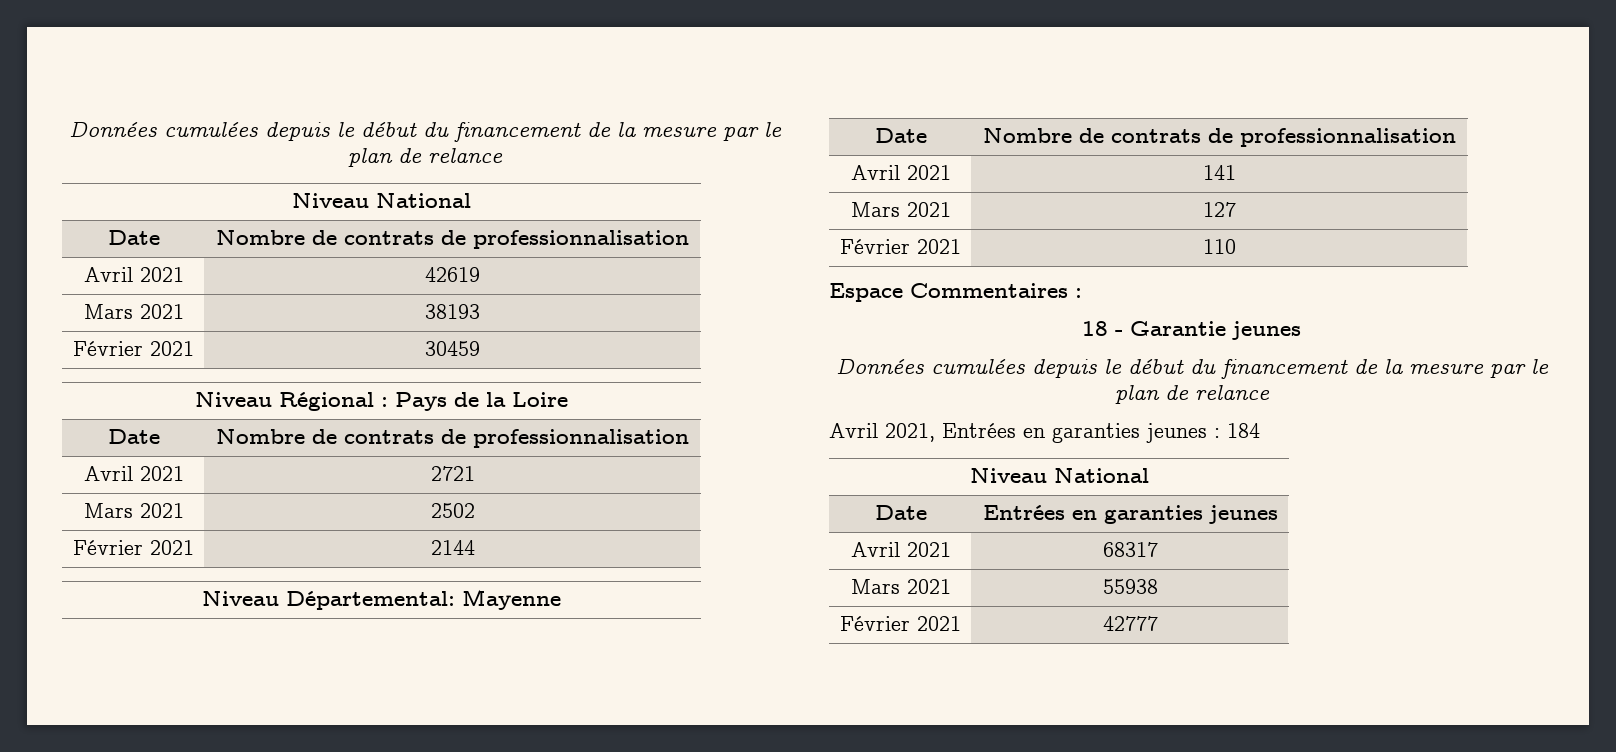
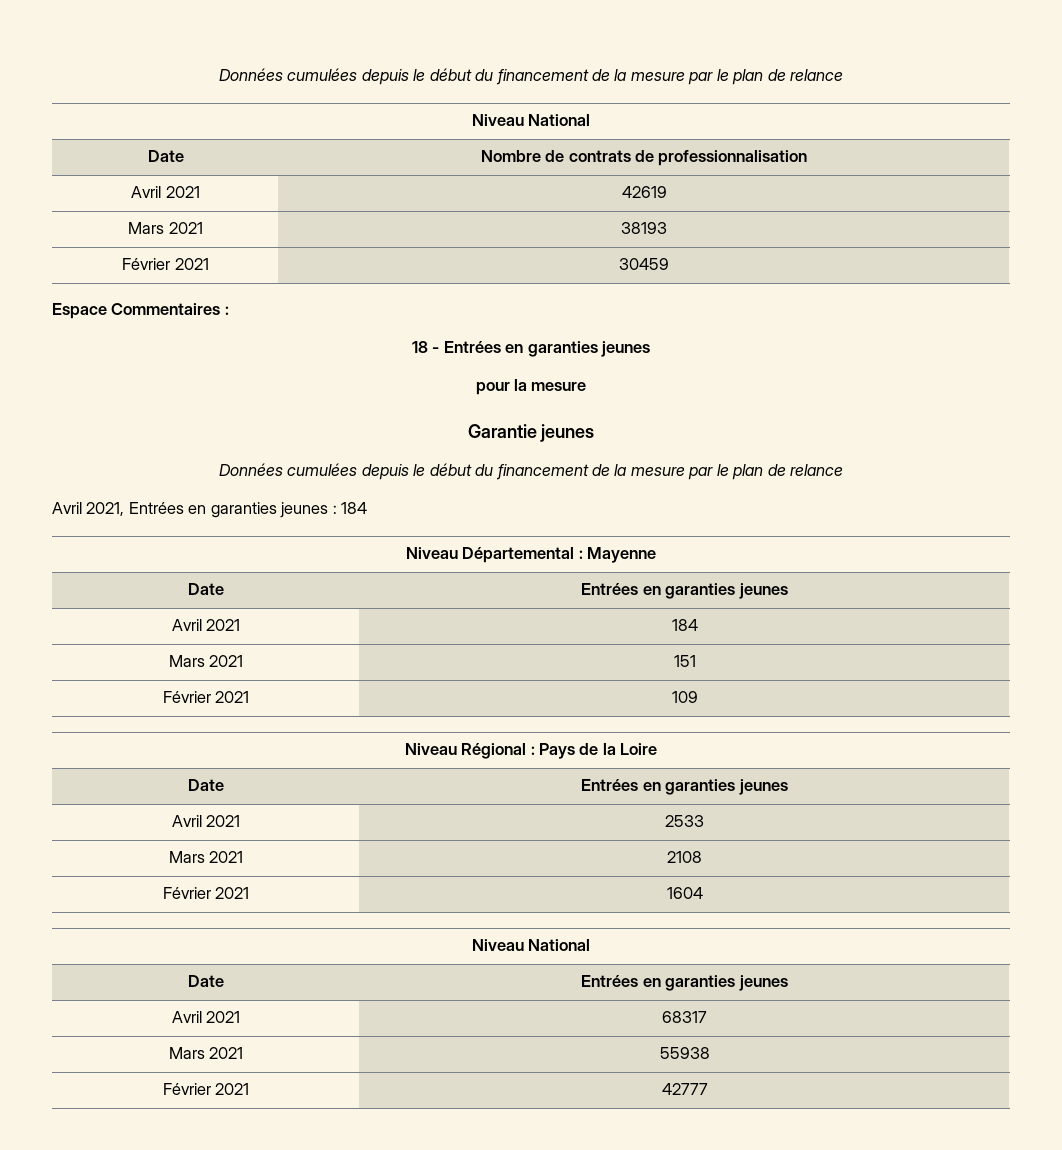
[195,392,568,411] [107,429,160,444] [216,429,689,448] [83,466,184,481] [430,466,475,481] [83,503,184,518] [430,503,475,518] [73,540,194,555] [430,540,475,555] [202,589,561,610] [874,128,927,143] [983,128,1456,147] [850,165,951,180] [1203,165,1236,180] [850,202,951,217] [1203,202,1236,217] [840,239,961,254] [1203,239,1236,254] // Niveau Régional : Pays de la Loire // Date | Nombre de contrats de professionnalisation // Avril 2021 | 2721 // Mars 2021 | 2502 // Février 2021 | 2144 // Niveau Départemental: Mayenne // Date | Nombre de contrats de professionnalisation // Avril 2021 | 141 // Mars 2021 | 127 // Février 2021 | 110 -> (669, 264) none
(1123, 333) none -> [443,341,651,357] [475,379,587,395] Entrées en garanties jeunes // pour la mesure //
(1260, 430) none -> [405,547,657,563] [188,583,224,595] [581,583,788,599] [171,619,241,631] [671,619,698,631] [168,655,244,667] [673,655,696,667] [162,691,250,703] [671,691,698,703] [404,743,658,759] [188,779,224,791] [581,779,788,795] [171,815,241,827] [665,815,704,827] [168,851,244,863] [667,851,702,863] [162,887,250,899] [666,887,703,899] // Niveau Départemental : Mayenne // Date | Entrées en garanties jeunes // Avril 2021 | 184 // Mars 2021 | 151 // Février 2021 | 109 // Niveau Régional : Pays de la Loire // Date | Entrées en garanties jeunes // Avril 2021 | 2533 // Mars 2021 | 2108 // Février 2021 | 1604

